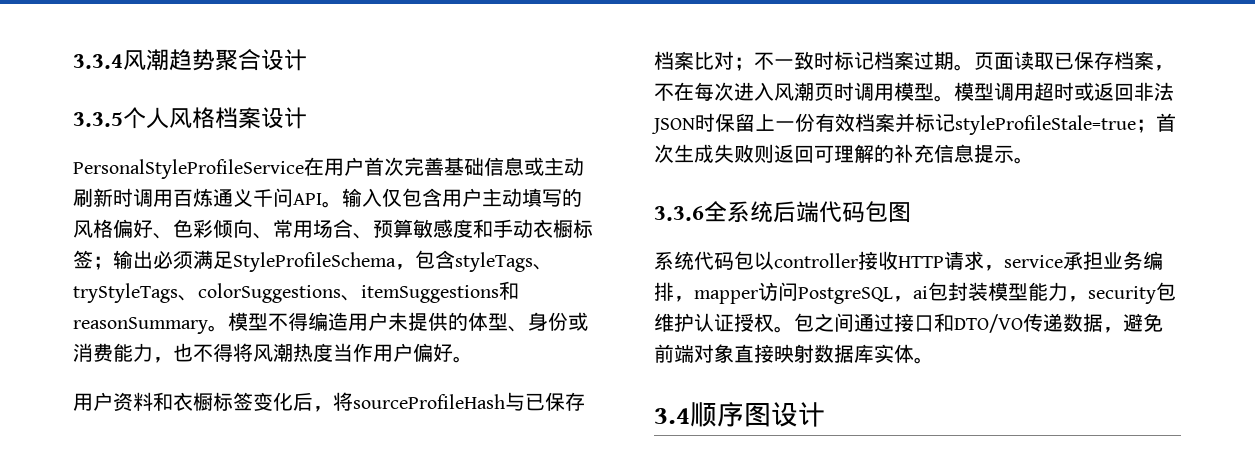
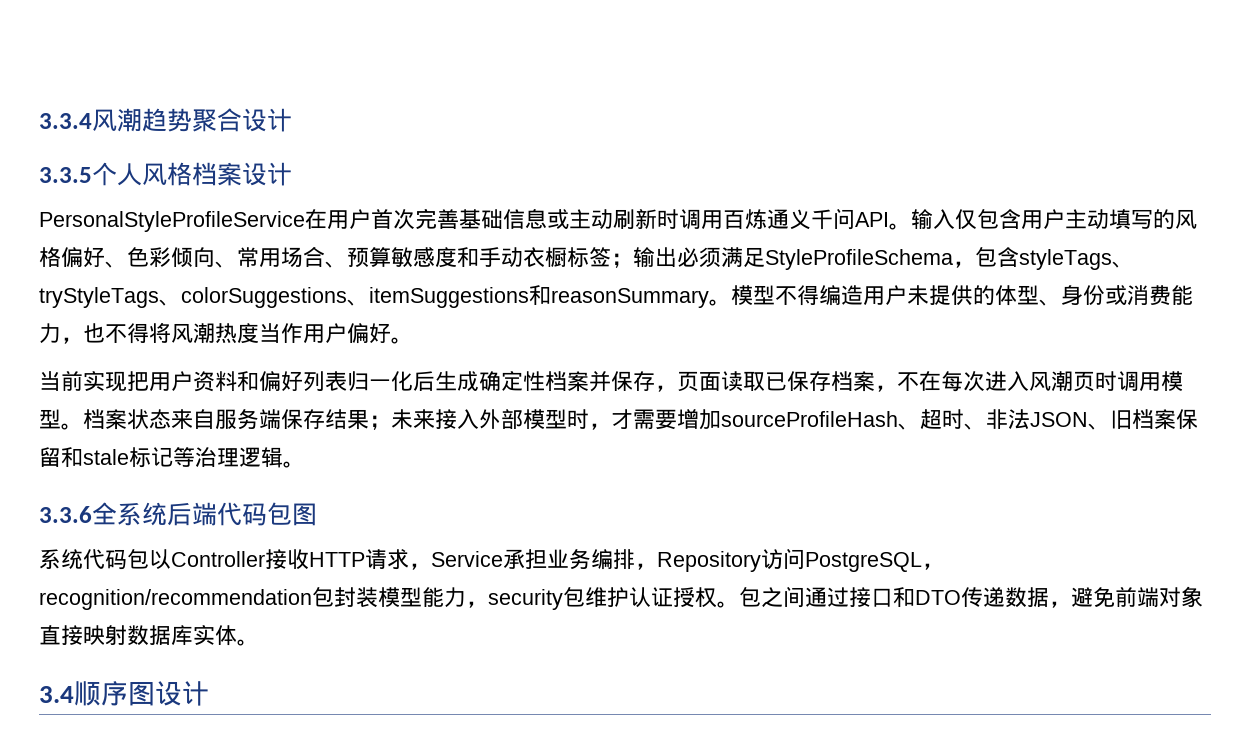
[73,392,585,412] [654,51,974,71] 用户资料和衣橱标签变化后，将sourceProfileHash与已保存档案比对；不一致时标记档案过期。 -> [39,370,677,392] 当前实现把用户资料和偏好列表归一化后生成确定性档案并保存，
[954,82,1174,101] [651,113,1176,135] [654,144,1014,163] 模型调用超时或返回非法JSON时保留上一份有效档案并标记styleProfileStale=true；首次生成失败则返回可理解的补充信息提示 -> [83,409,1198,430] [39,447,283,468] 档案状态来自服务端保存结果；未来接入外部模型时，才需要增加sourceProfileHash、超时、非法JSON、旧档案保留和stale标记等治理逻辑
[774,253,858,268] controller -> [171,551,265,567] Controller
[1004,255,1063,268] service -> [431,551,503,567] Service
[694,290,758,304] mapper -> [657,551,761,572] Repository
[913,286,928,299] ai -> [39,589,312,610] recognition/recommendation
[954,314,1023,333] DTO/VO -> [915,590,961,605] DTO

